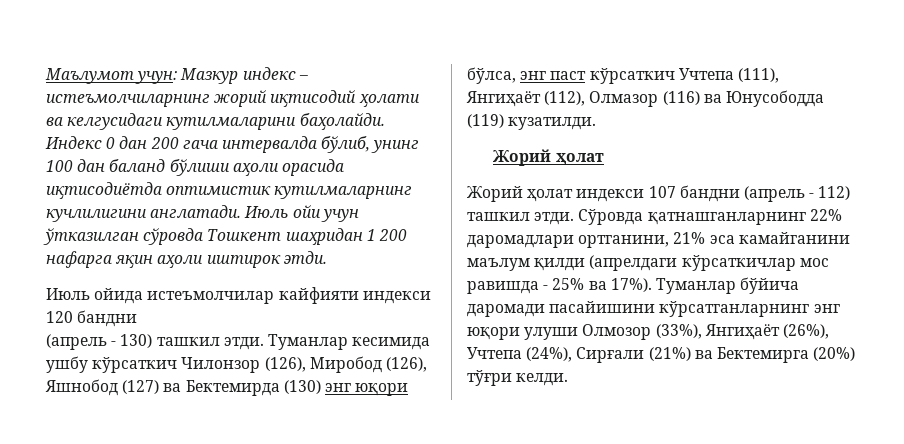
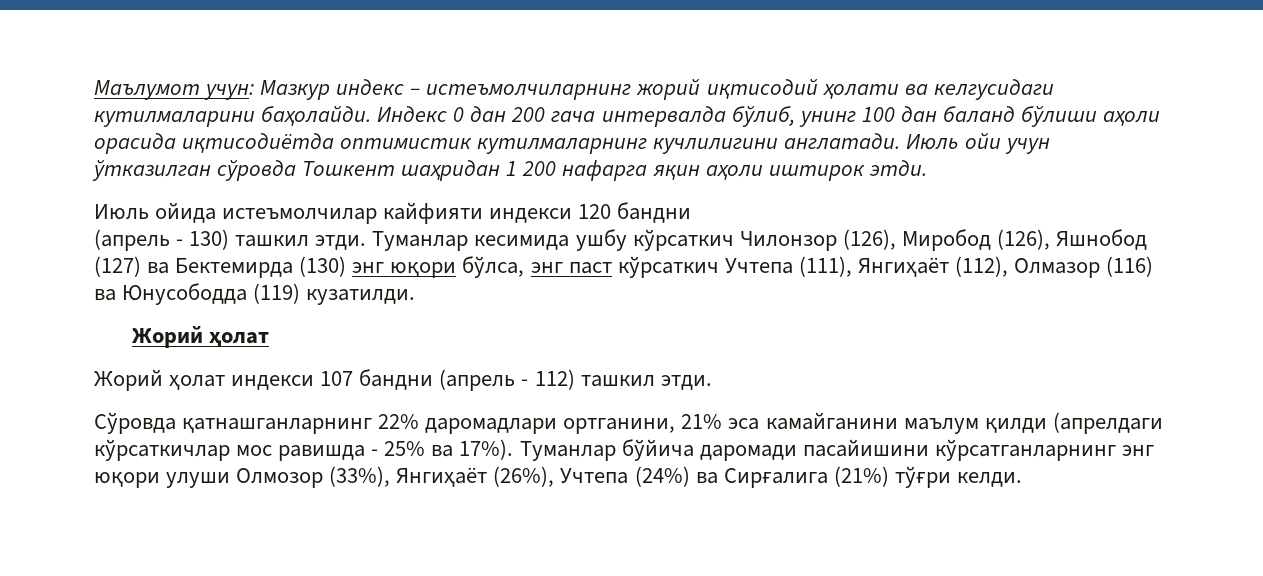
(575, 218) none -> (712, 382) //
[526,347,856,363] (24%), Сирғали (21%) ва Бектемирга (20%) -> [634,466,889,488] (24%) ва Сирғалига (21%)

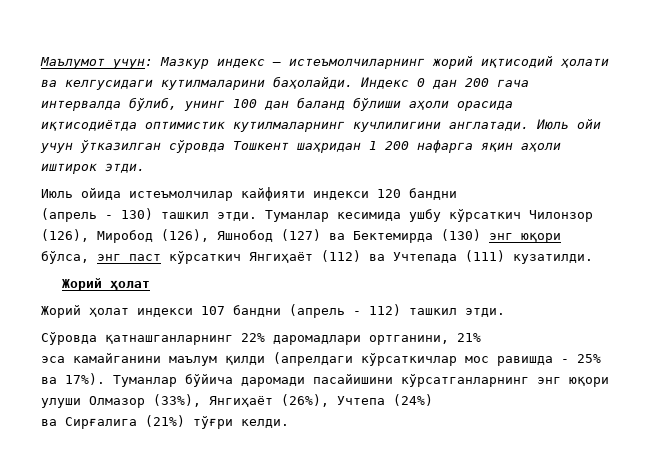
[724,256,1154,278] [94,283,301,305] Учтепа (111), Янгиҳаёт (112), Олмазор (116) ва Юнусободда (119) -> [249,250,505,263] Янгиҳаёт (112) ва Учтепада (111)
(723, 421) none -> (481, 337) //
[236,468,324,488] Олмозор -> [89,396,145,408] Олмазор
(690, 476) none -> (433, 400) //

